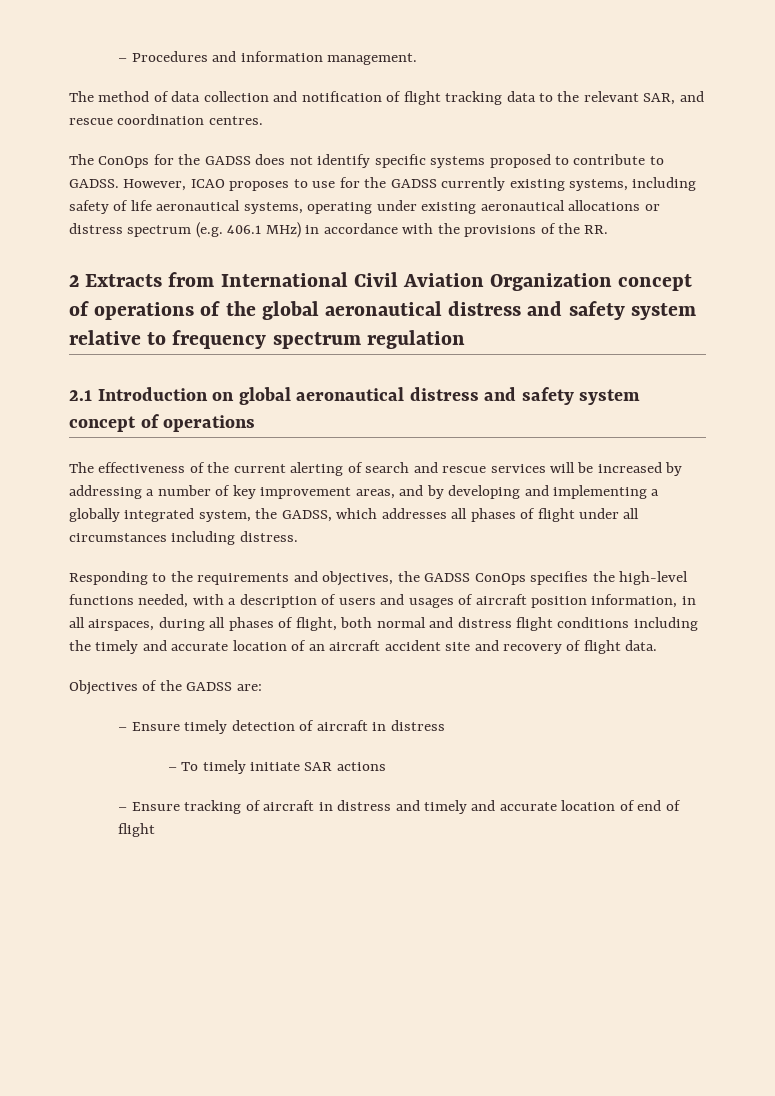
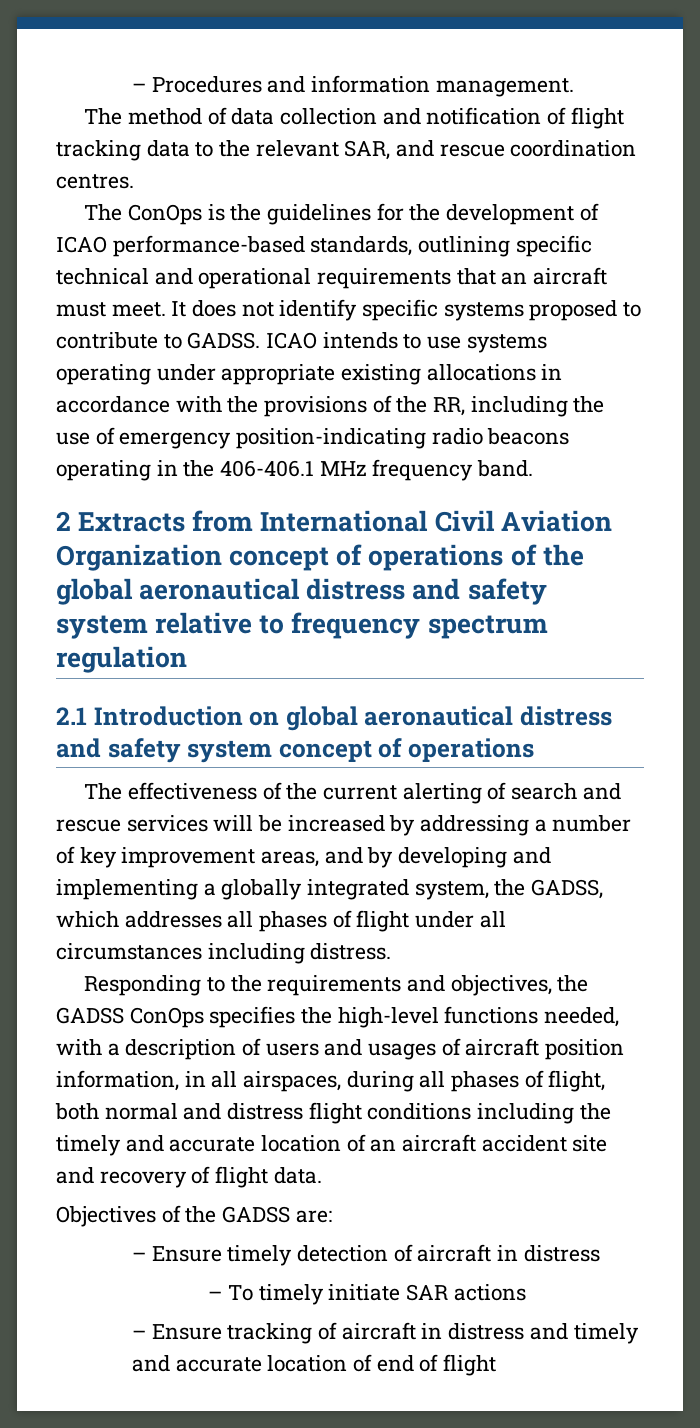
[153,154,251,165] for the GADSS -> [207,203,599,225] [56,235,592,257] [56,267,608,289] [56,301,187,317] is the guidelines for the development of ICAO performance-based standards, outlining specific technical and operational requirements that an aircraft must meet. It
[123,177,697,191] [69,200,660,214] [69,222,301,238] However, ICAO proposes to use for the GADSS currently existing systems, including safety of life aeronautical systems, operating under existing aeronautical allocations or distress spectrum (e.g. 406.1 MHz) -> [266,332,547,353] [56,364,536,385] ICAO intends to use systems operating under appropriate existing allocations
[584,225,609,234] RR. -> [433,396,605,417] [56,427,570,449] [56,459,534,481] RR, including the use of emergency position-indicating radio beacons operating in the 406-406.1 MHz frequency band.

